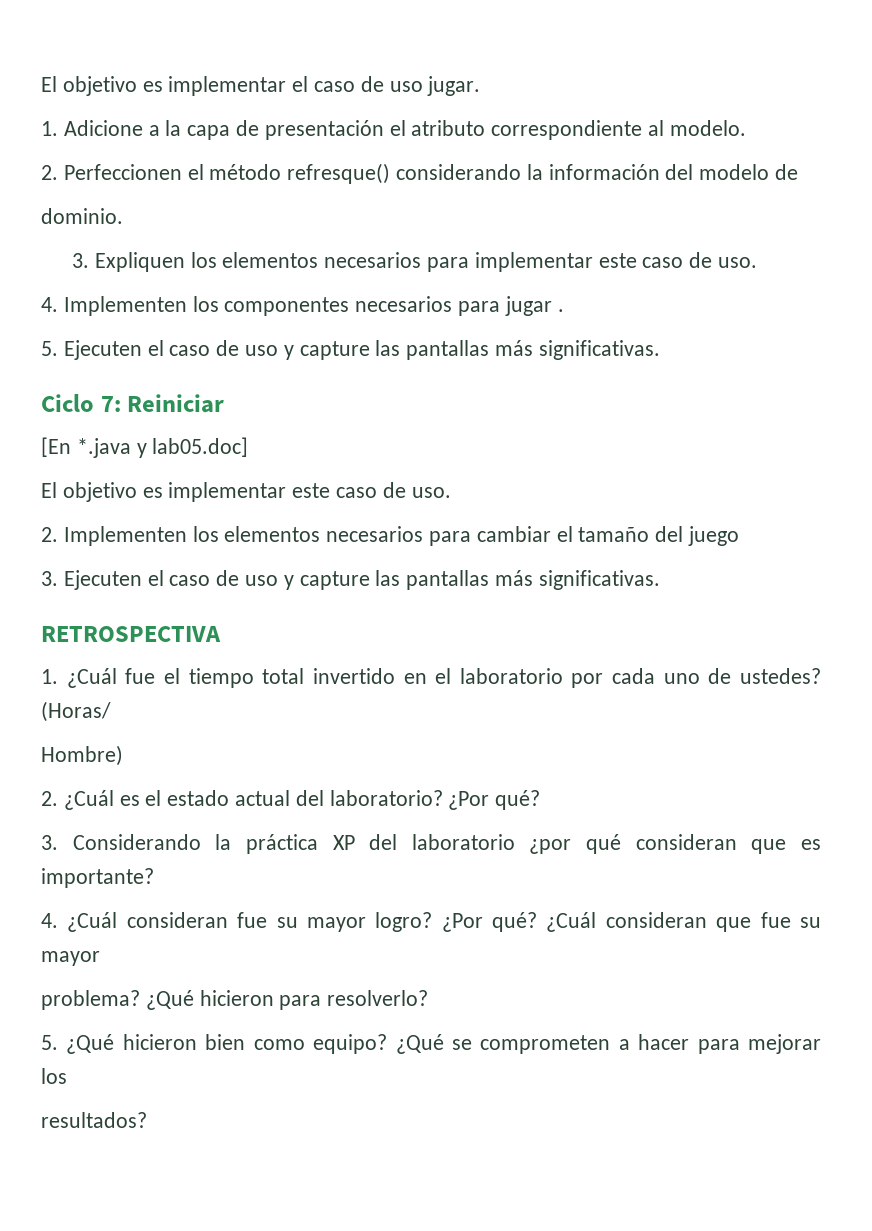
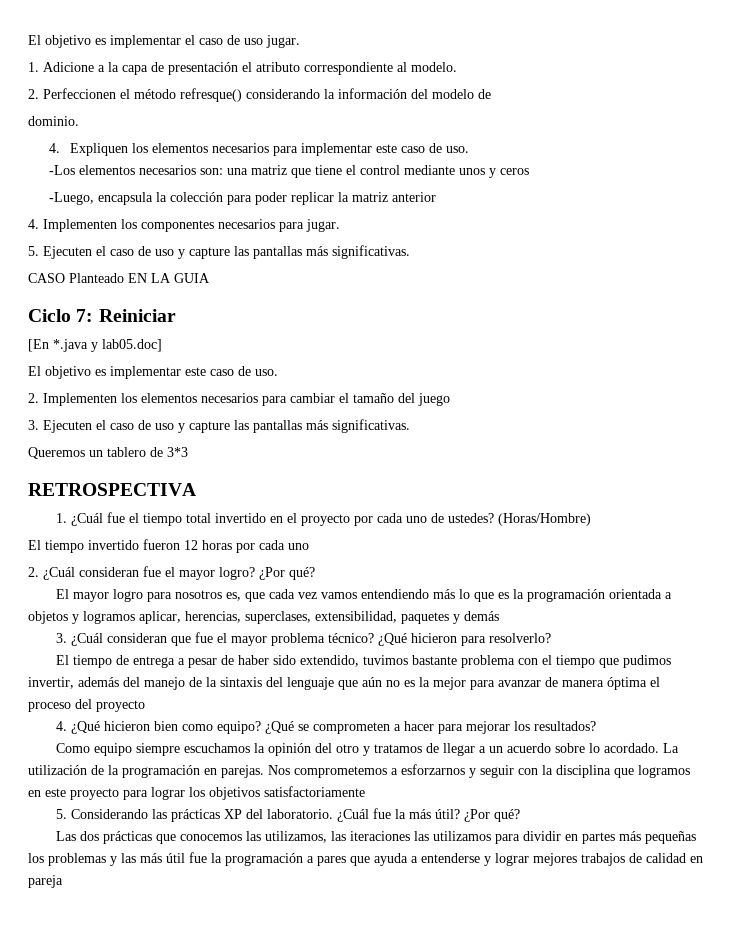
[71,253,89,268] 3. -> [49,143,61,153] 4.
(758, 262) none -> [49,165,530,178] [49,192,437,205] // -Los elementos necesarios son: una matriz que tiene el control mediante unos y ceros // -Luego, encapsula la colección para poder replicar la matriz anterior
[504,296,564,316] jugar . -> [306,219,340,232] jugar.
(660, 350) none -> [28,273,210,283] // CASO Planteado EN LA GUIA
(660, 580) none -> [28,447,188,459] // Queremos un tablero de 3*3
[459,668,563,684] laboratorio -> [300,514,350,526] proyecto
[41,701,111,722] [41,745,123,766] [41,790,541,810] [41,834,821,854] [41,868,154,888] [41,913,58,928] (Horas/ // Hombre) // 2. ¿Cuál es el estado actual del laboratorio? ¿Por qué? // 3. Considerando la práctica XP del laboratorio ¿por qué consideran que es importante? // 4. -> [497,513,591,526] [28,539,309,553] [28,567,39,577] (Horas/Hombre) // El tiempo invertido fueron 12 horas por cada uno // 2.
[276,917,298,928] su -> [165,567,175,577] el
(538, 922) none -> [55,589,672,602] [28,611,499,624] [55,633,67,643] // El mayor logro para nosotros es, que cada vez vamos entendiendo más lo que es la programación orientada a objetos y logramos aplicar, herencias, superclases, extensibilidad, paquetes y demás // 3.
[799,917,821,928] [41,951,100,966] [41,990,140,1010] su mayor // problema? -> [216,633,374,646] el mayor problema técnico?
[41,1035,58,1050] 5. -> [55,655,671,668] [28,677,660,690] [28,699,145,712] [55,721,67,731] El tiempo de entrega a pesar de haber sido extendido, tuvimos bastante problema con el tiempo que pudimos invertir, además del manejo de la sintaxis del lenguaje que aún no es la mejor para avanzar de manera óptima el proceso del proyecto // 4.
[41,1112,147,1128] // resultados? -> [533,721,596,731] [55,743,679,756] [28,764,690,778] [28,786,365,800] [55,808,520,822] [55,831,696,844] [28,852,703,866] [28,875,63,888] resultados? // Como equipo siempre escuchamos la opinión del otro y tratamos de llegar a un acuerdo sobre lo acordado. La utilización de la programación en parejas. Nos comprometemos a esforzarnos y seguir con la disciplina que logramos en este proyecto para lograr los objetivos satisfactoriamente // 5. Considerando las prácticas XP del laboratorio. ¿Cuál fue la más útil? ¿Por qué? // Las dos prácticas que conocemos las utilizamos, las iteraciones las utilizamos para dividir en partes más pequeñas los problemas y las más útil fue la programación a pares que ayuda a entenderse y lograr mejores trabajos de calidad en pareja

